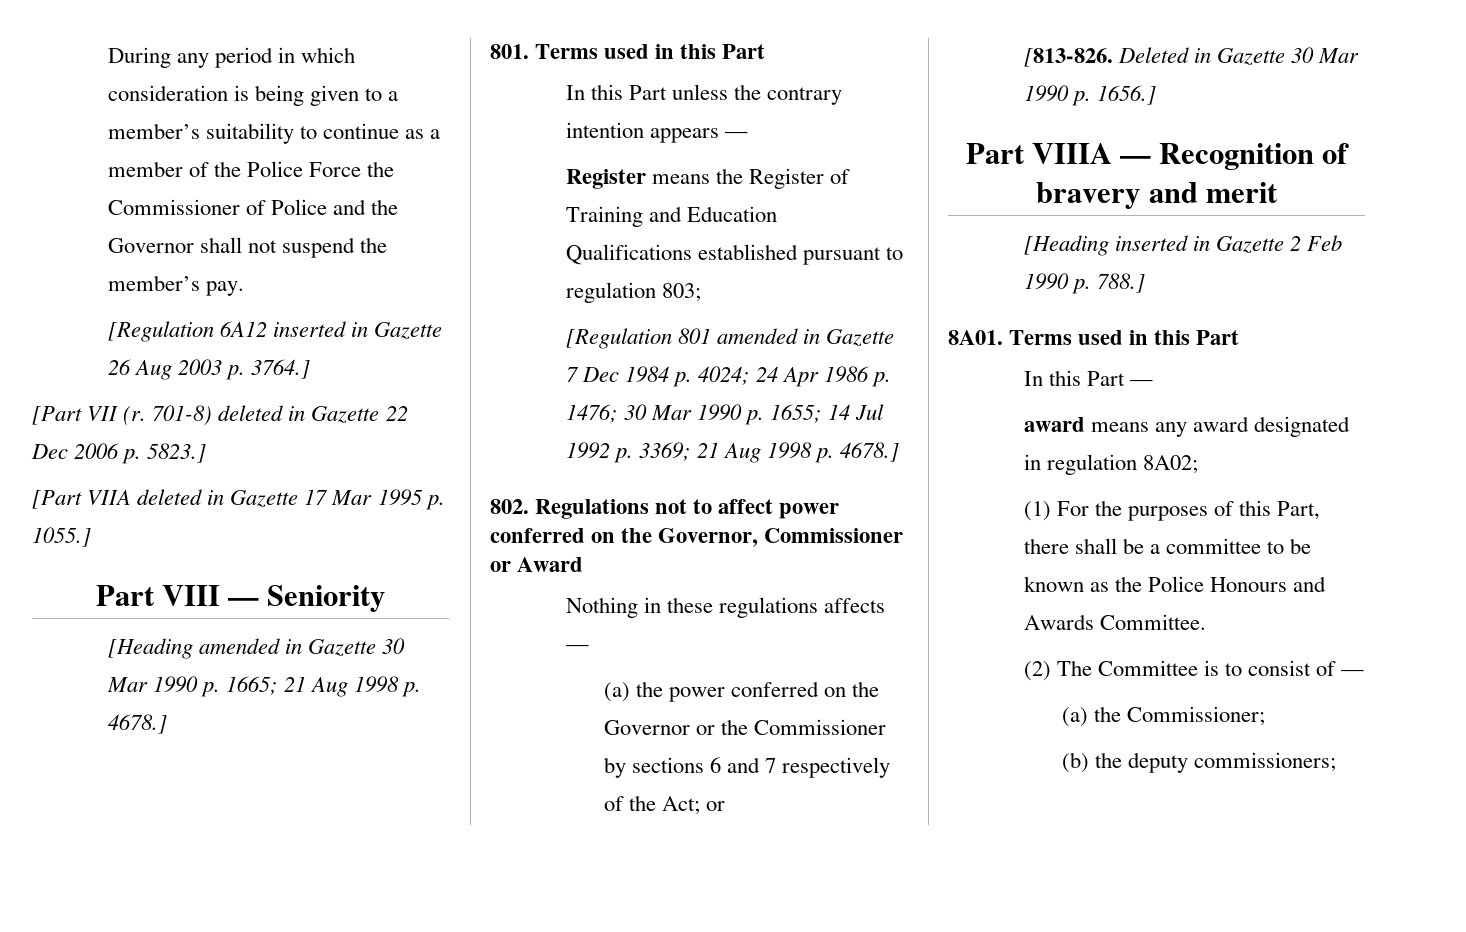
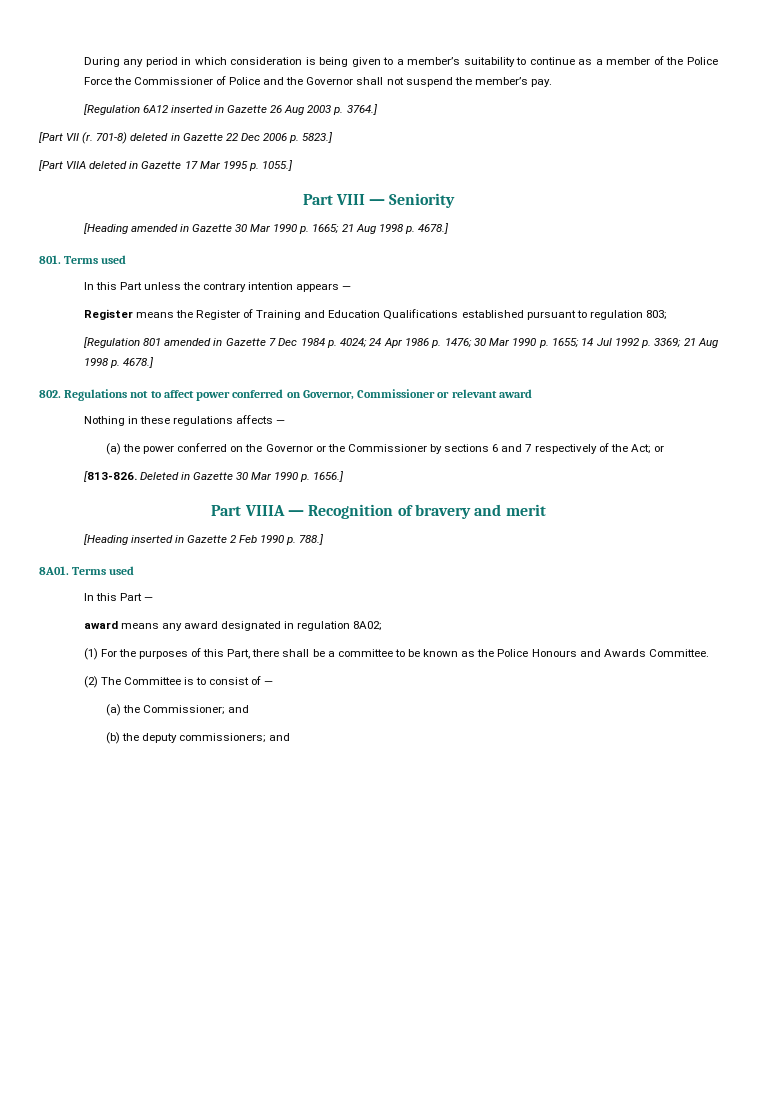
[655,44,766,59] in this Part -> (127, 259) none
[621,528,653,543] the -> (301, 395) none
[517,557,584,572] Award -> [451,389,532,398] relevant award
[1129,330,1240,345] in this Part -> (135, 570) none
(1265, 716) none -> [228,705,250,713] and
(1336, 762) none -> [269,733,291,741] and

